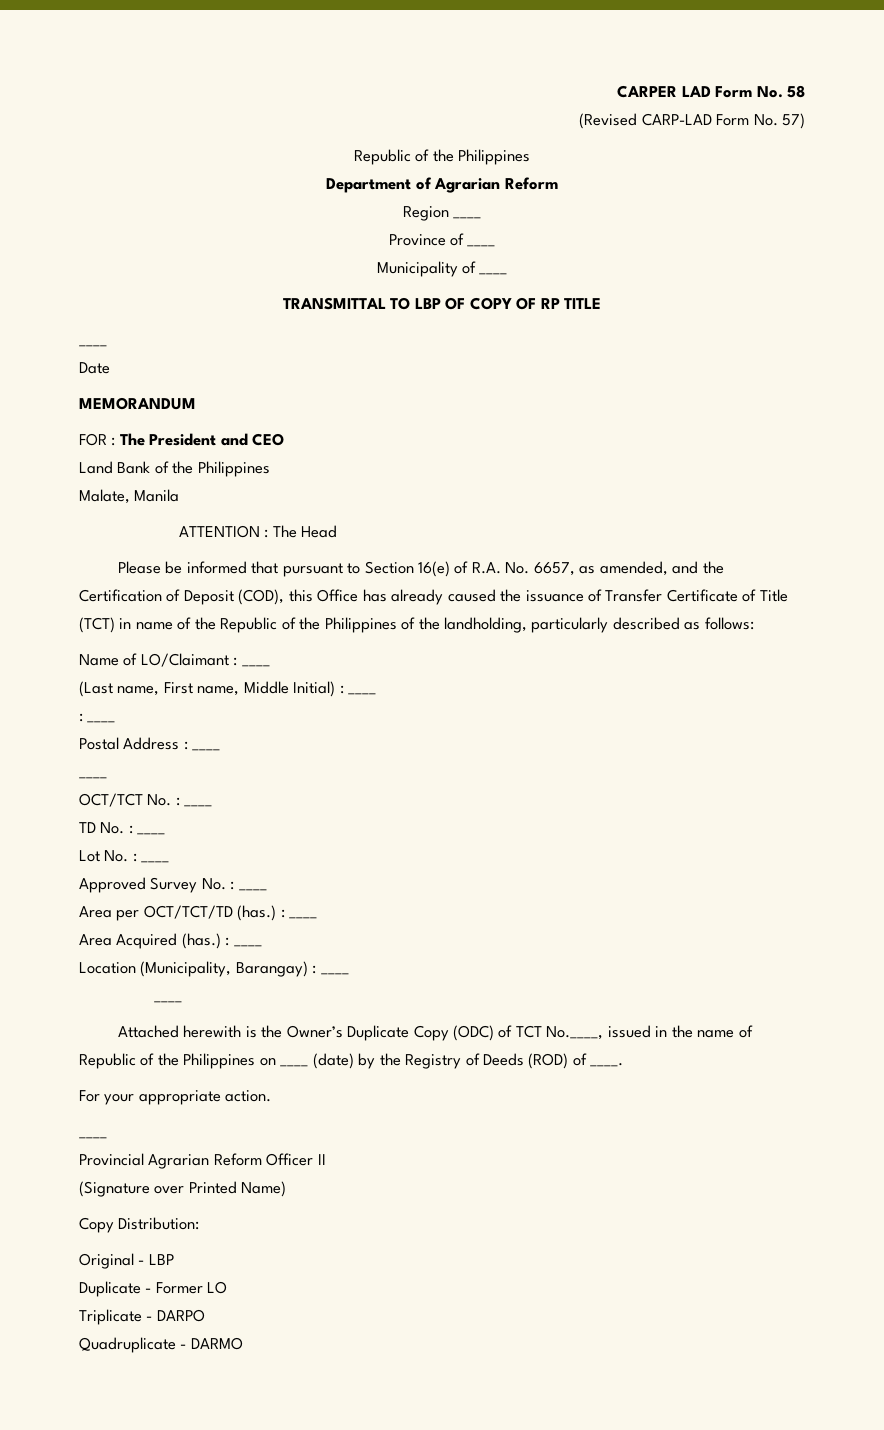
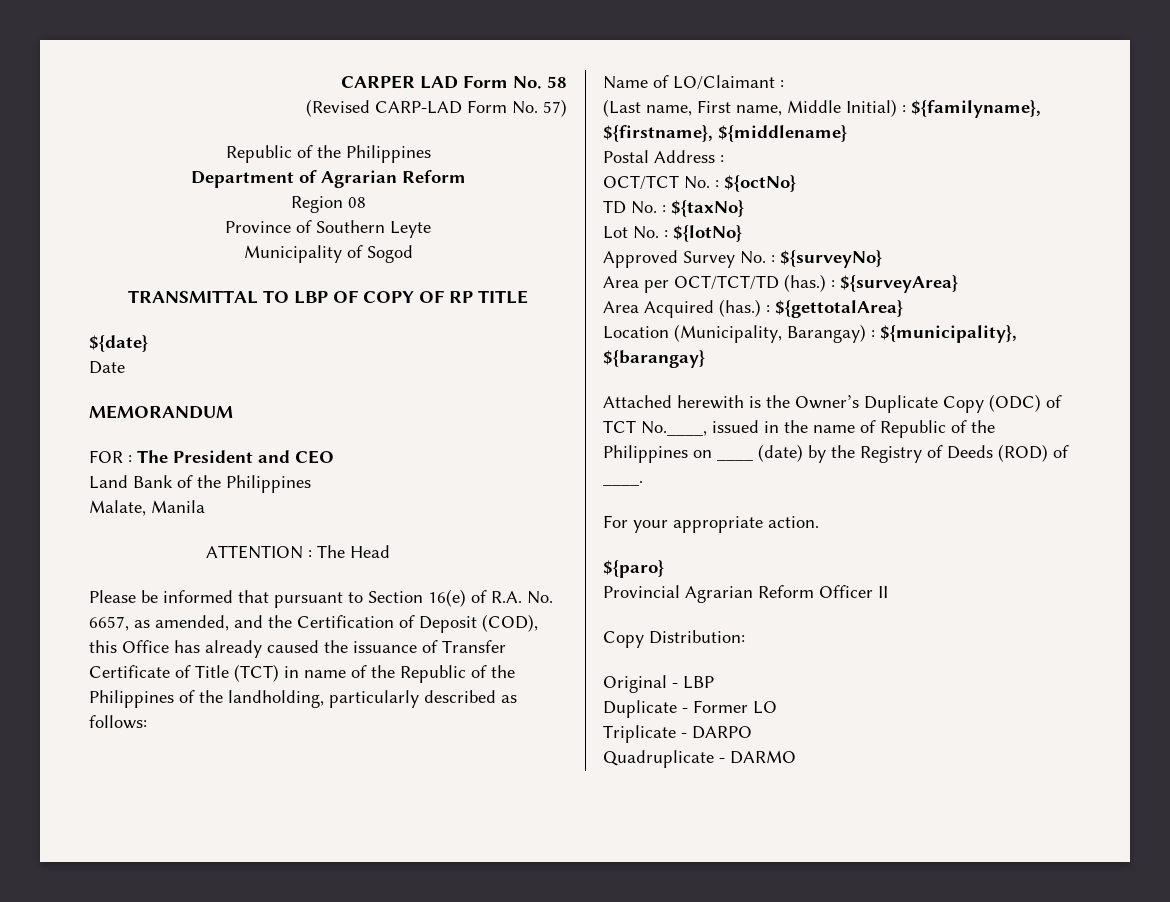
[453,217,482,219] ____ -> [347,197,366,208] 08
[467,245,496,247] ____ -> [316,220,431,238] Southern Leyte
[479,273,508,275] ____ -> [366,245,413,263] Sogod
[79,345,107,347] ____ -> [89,335,148,352] ${date}
[241,665,270,667] ____ -> (784, 84) none
[348,693,377,695] [79,713,116,723] ____ // : ____ -> [911,100,1041,118] [603,125,847,142] ${familyname}, ${firstname}, ${middlename}
[192,749,221,751] [79,777,107,779] ____ // ____ -> (724, 159) none
[184,805,213,807] ____ -> [724,175,796,192] ${octNo}
[137,833,166,835] ____ -> [671,200,744,217] ${taxNo}
[141,861,170,863] ____ -> [673,225,742,242] ${lotNo}
[238,889,267,891] ____ -> [780,250,882,268] ${surveyNo}
[289,917,318,919] ____ -> [840,275,958,293] ${surveyArea}
[233,945,262,947] ____ -> [775,300,903,318] ${gettotalArea}
[320,973,349,975] [153,1001,182,1003] ____ // ____ -> [880,325,1017,343] [603,350,705,368] ${municipality}, ${barangay}
[79,1137,107,1139] ____ -> [603,560,664,578] ${paro}
[79,1181,287,1197] // (Signature over Printed Name) -> (888, 592) none

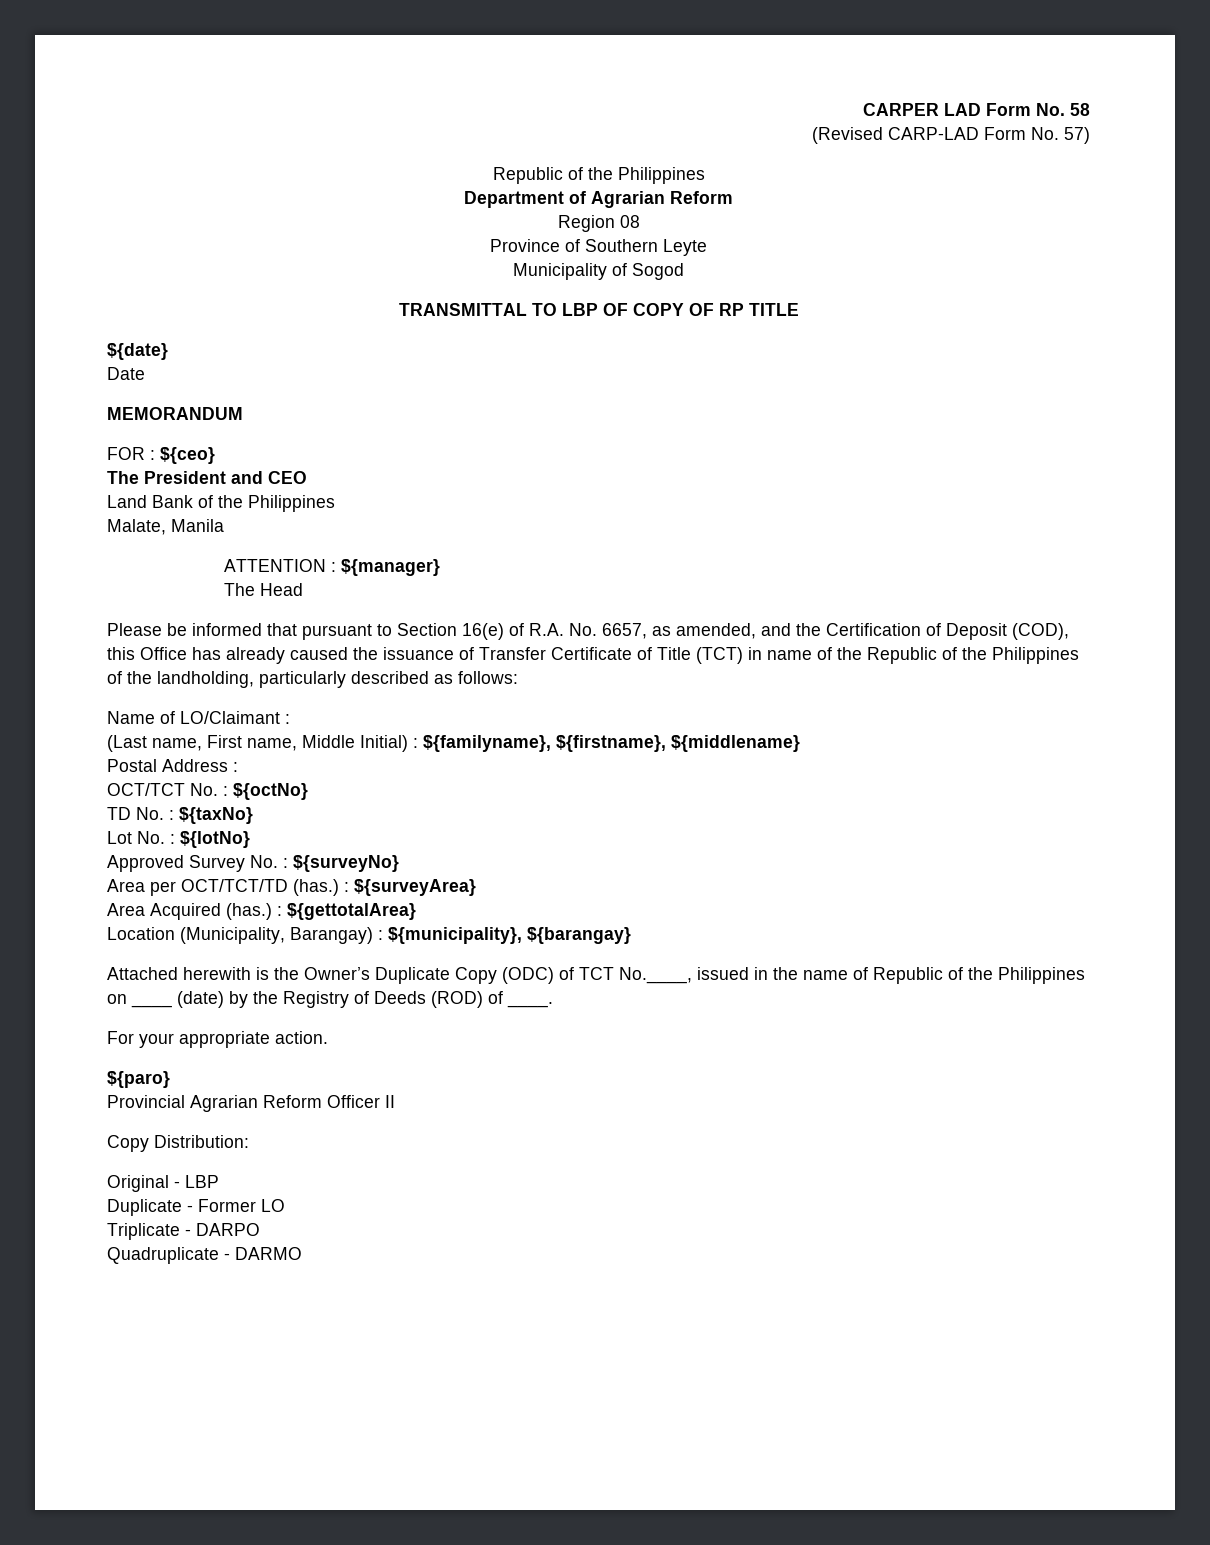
(132, 459) none -> [160,447,215,464] ${ceo} //
(313, 554) none -> [340,559,440,576] ${manager} //

